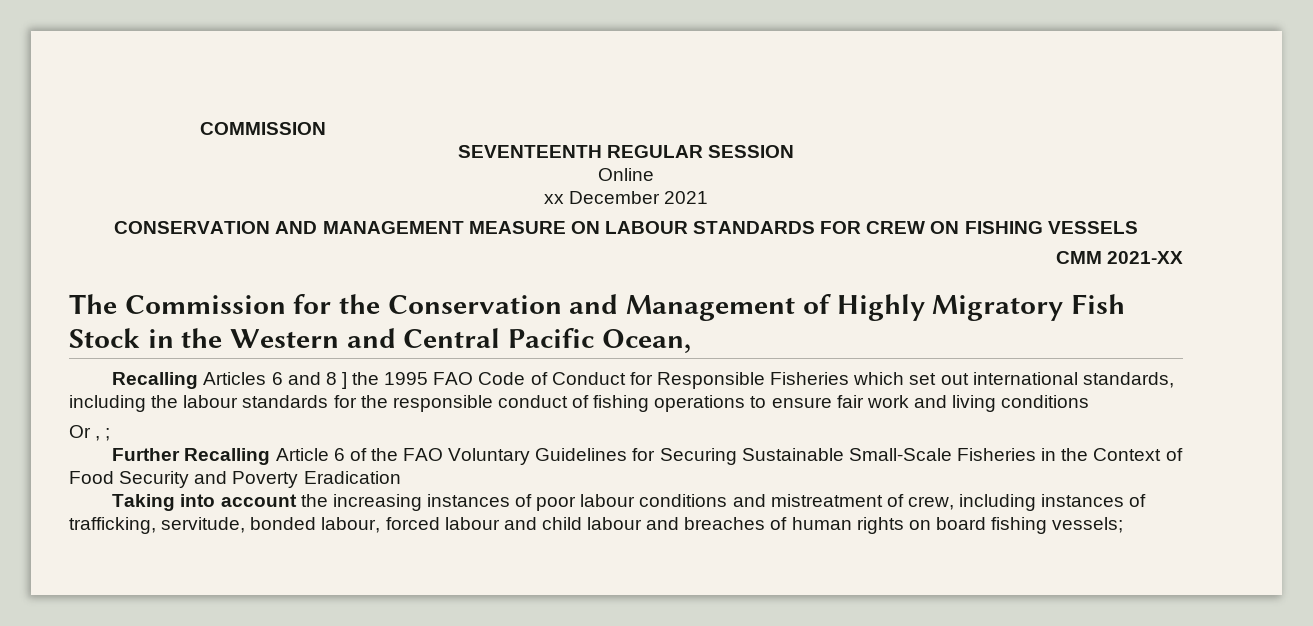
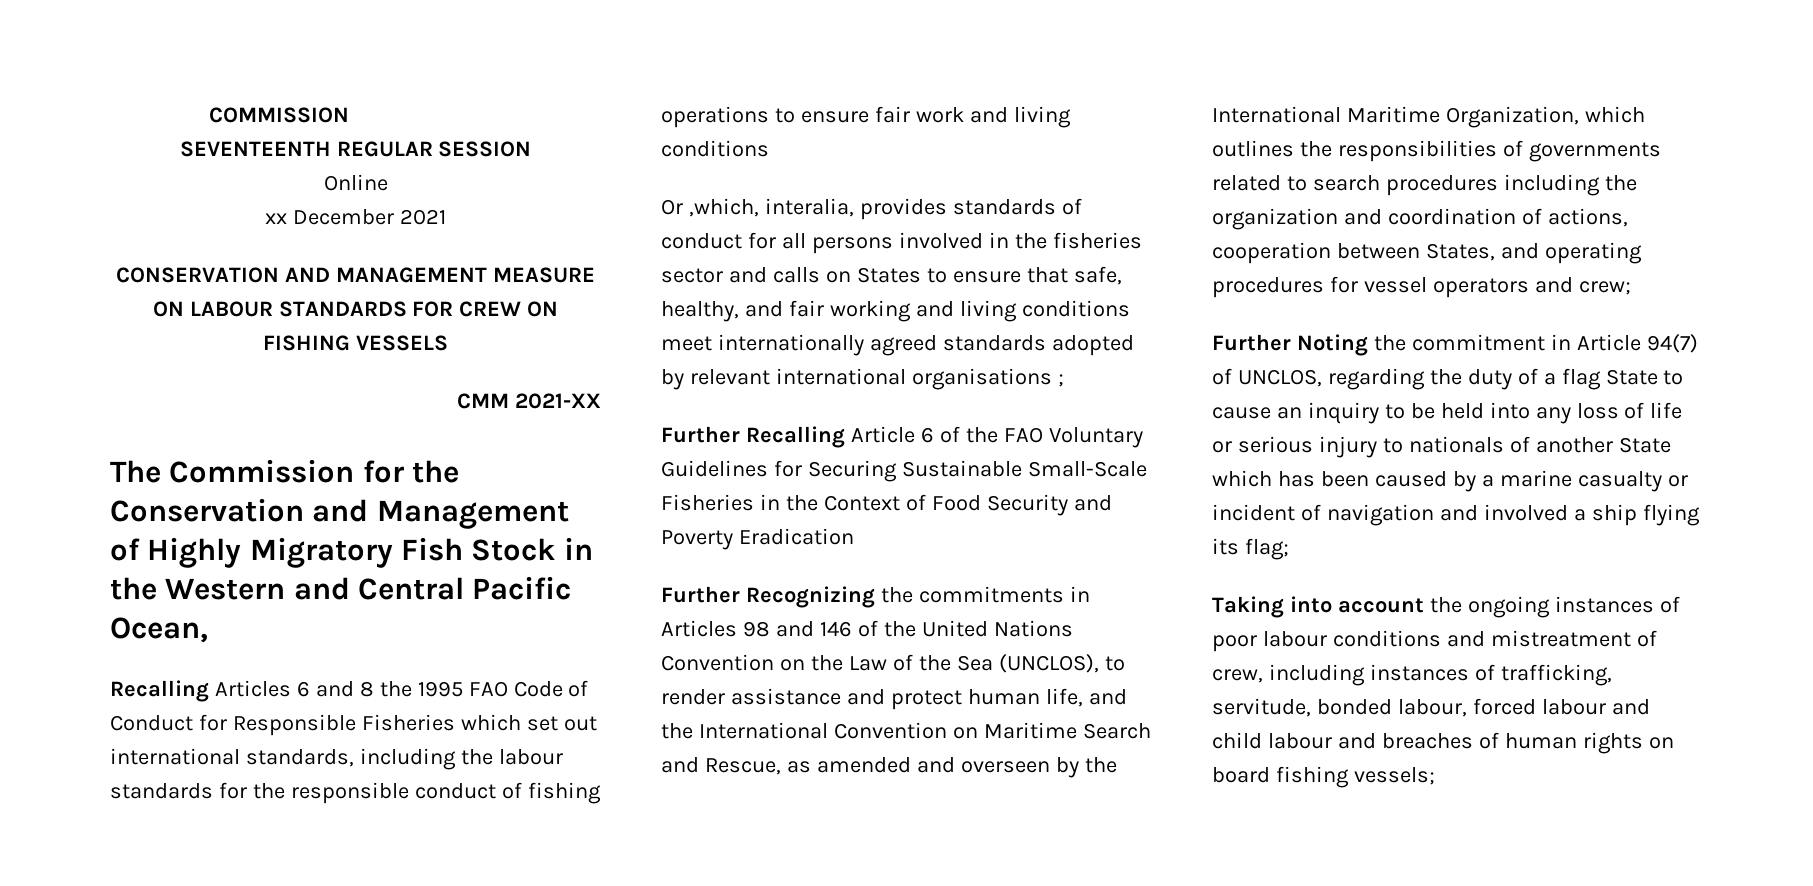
[341,372,347,389] ] -> (374, 689) none
[95,436,101,441] , -> [688,198,1082,220] [661,232,1142,254] [661,266,1122,285] [661,300,1130,322] [661,334,1134,356] [661,368,1052,390] ,which, interalia, provides standards of conduct for all persons involved in the fisheries sector and calls on States to ensure that safe, healthy, and fair working and living conditions meet internationally agreed standards adopted by relevant international organisations
(401, 477) none -> [661,586,1090,608] [661,620,1073,637] [661,654,1125,673] [661,688,1127,710] [661,722,1151,739] [661,757,1117,778] [1212,106,1645,128] [1212,140,1661,162] [1212,174,1637,196] [1212,208,1628,230] [1212,242,1642,264] [1212,276,1631,298] [1212,334,1698,356] [1212,368,1684,390] [1212,402,1683,424] [1212,436,1671,458] [1212,470,1688,492] [1212,504,1700,526] [1212,538,1289,560] // Further Recognizing the commitments in Articles 98 and 146 of the United Nations Convention on the Law of the Sea (UNCLOS), to render assistance and protect human life, and the International Convention on Maritime Search and Rescue, as amended and overseen by the International Maritime Organization, which outlines the responsibilities of governments related to search procedures including the organization and coordination of actions, cooperation between States, and operating procedures for vessel operators and crew; // Further Noting the commitment in Article 94(7) of UNCLOS, regarding the duty of a flag State to cause an inquiry to be held into any loss of life or serious injury to nationals of another State which has been caused by a marine casualty or incident of navigation and involved a ship flying its flag;
[332,494,422,511] increasing -> [1467,596,1550,618] ongoing

